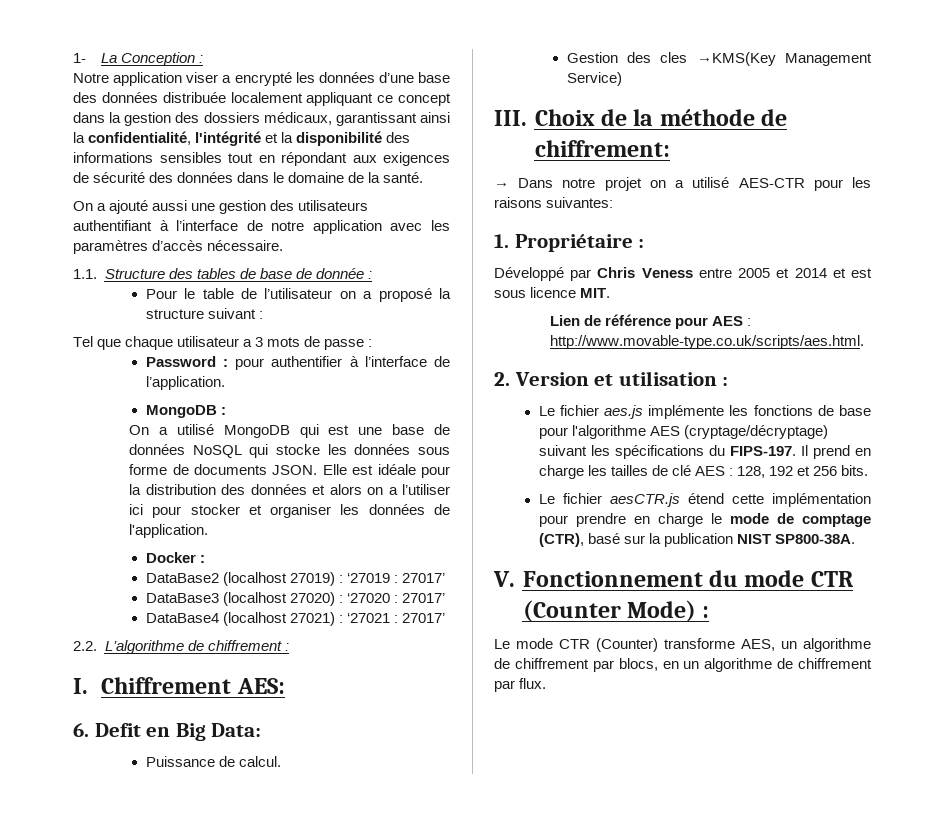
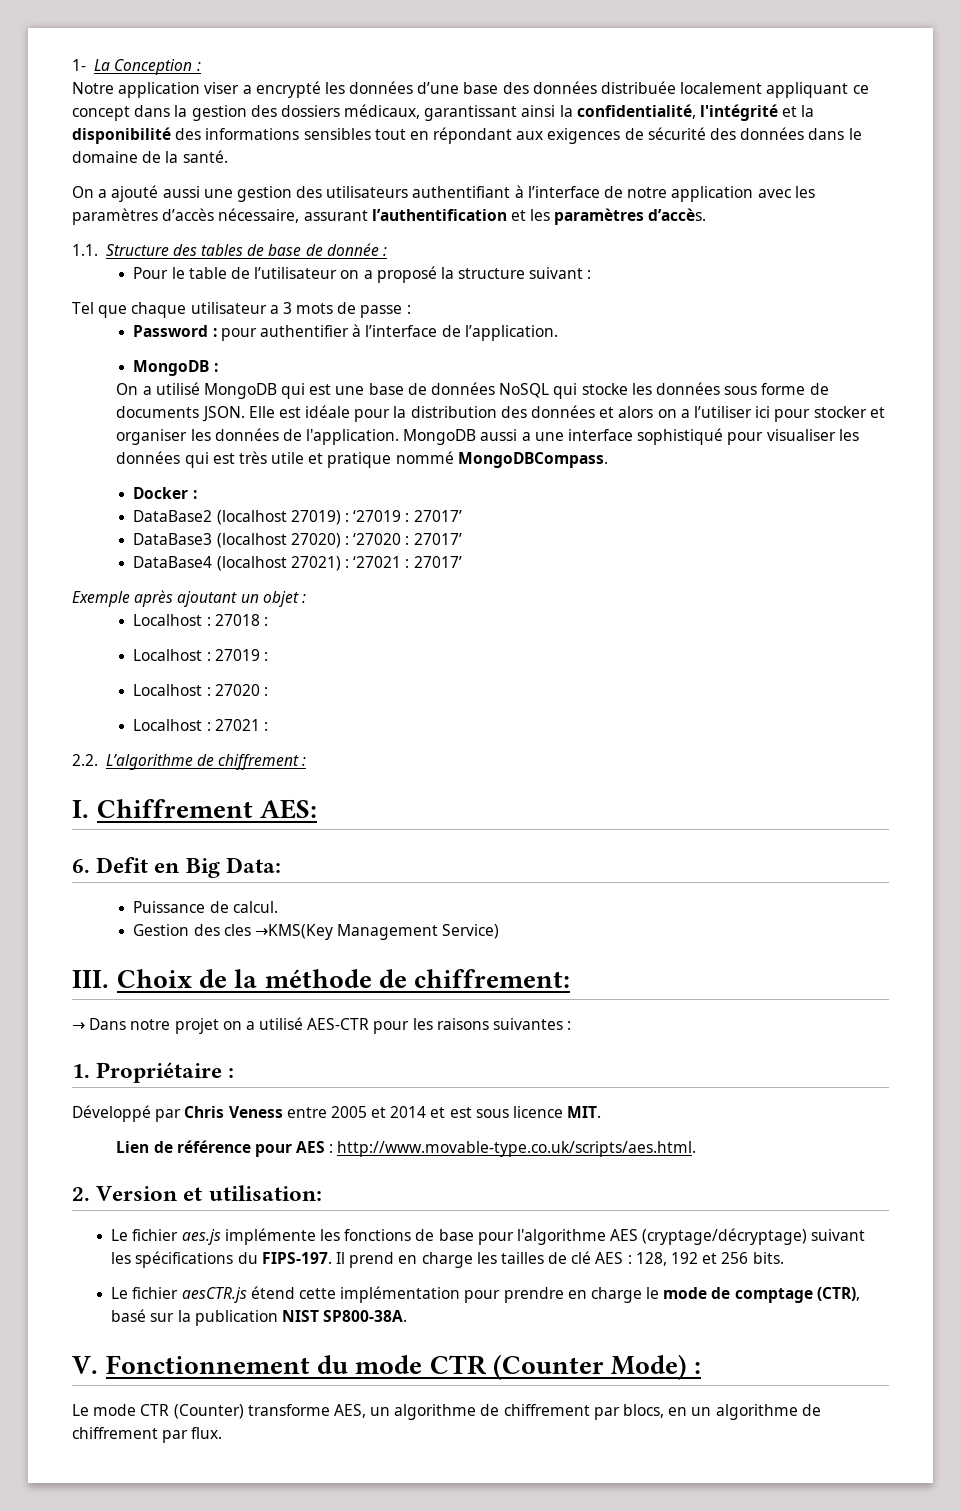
[207,240,284,251] nécessaire. -> [218,208,707,225] nécessaire, assurant l’authentification et les paramètres d’accès.
(209, 531) none -> [403,428,859,445] [116,451,608,468] MongoDB aussi a une interface sophistiqué pour visualiser les données qui est très utile et pratique nommé MongoDBCompass.
(446, 618) none -> [72,590,306,607] [133,614,268,626] [133,649,268,661] [133,684,268,696] [133,719,268,731] // Exemple après ajoutant un objet : // Localhost : 27018 : // Localhost : 27019 : // Localhost : 27020 : // Localhost : 27021 :
[546,197,614,208] suivantes: -> [493,1018,572,1030] suivantes :
[618,371,729,386] utilisation : -> [208,1185,322,1201] utilisation:

